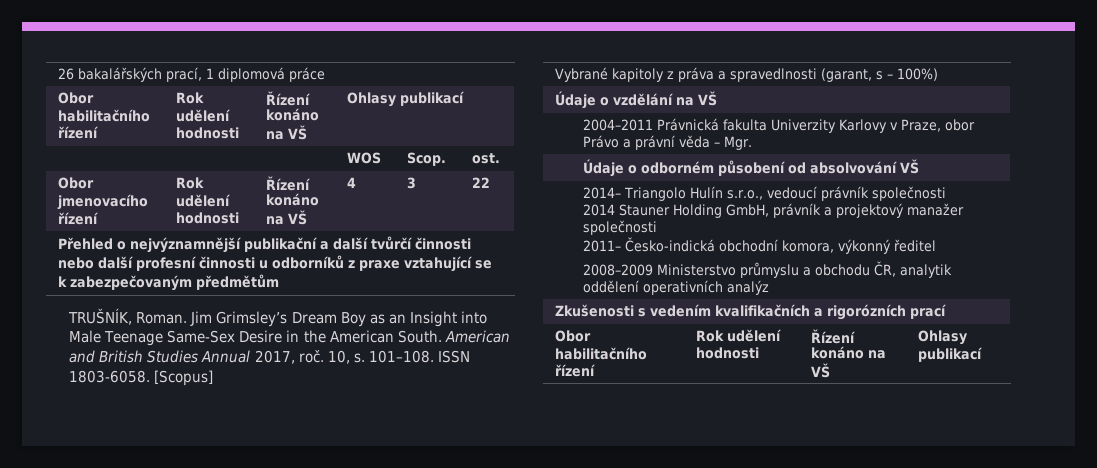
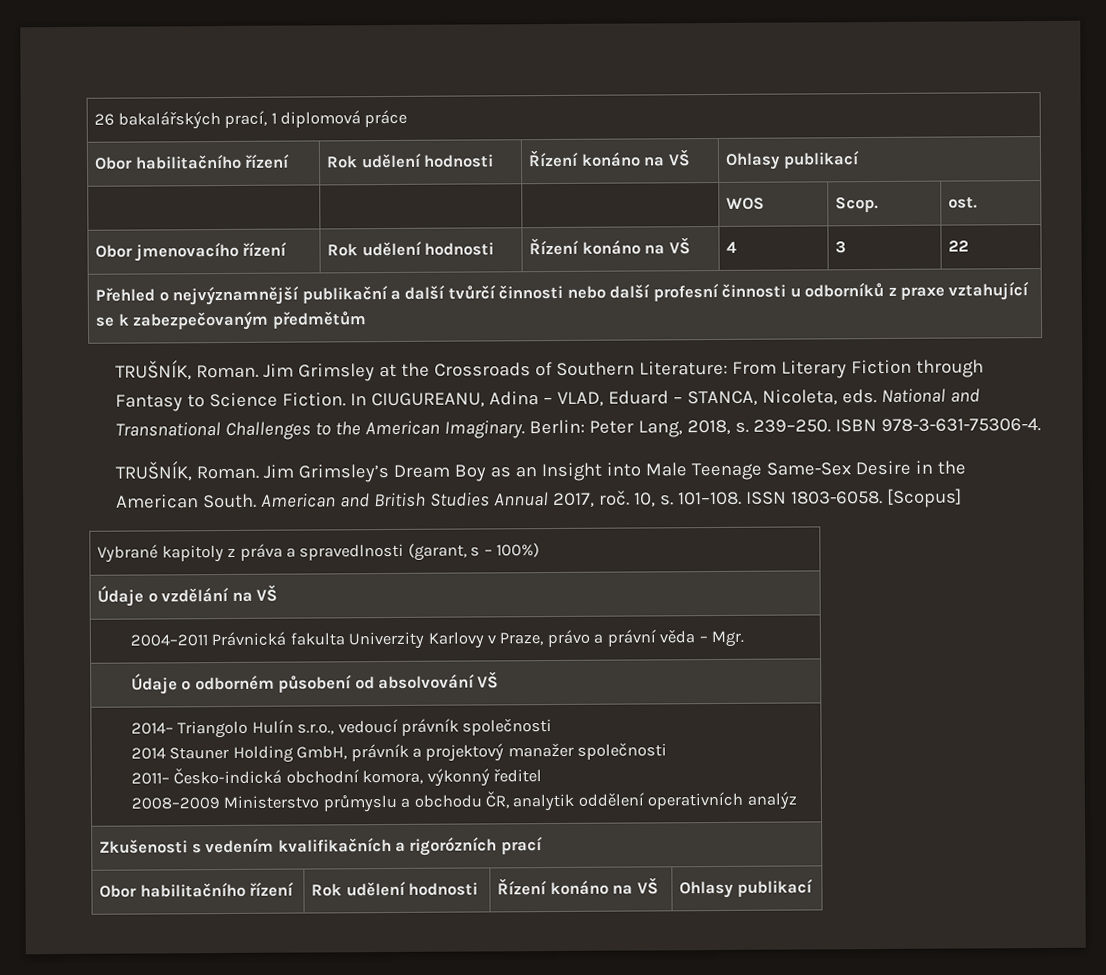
(279, 282) none -> [115,359,985,382] [115,388,981,412] [115,418,1042,440] // TRUŠNÍK, Roman. Jim Grimsley at the Crossroads of Southern Literature: From Literary Fiction through Fantasy to Science Fiction. In CIUGUREANU, Adina – VLAD, Eduard – STANCA, Nicoleta, eds. National and Transnational Challenges to the American Imaginary. Berlin: Peter Lang, 2018, s. 239–250. ISBN 978-3-631-75306-4.
[944,119,975,131] [582,135,619,148] obor Právo -> [546,629,590,648] právo

